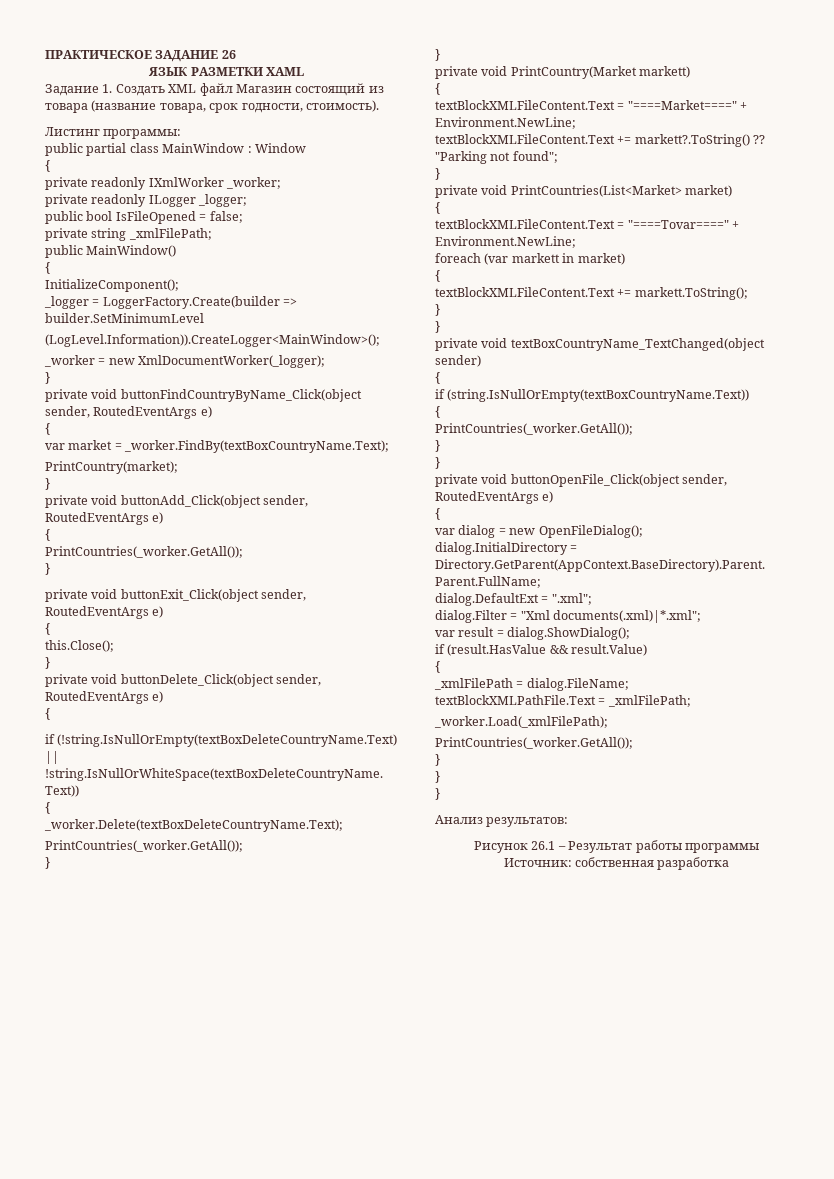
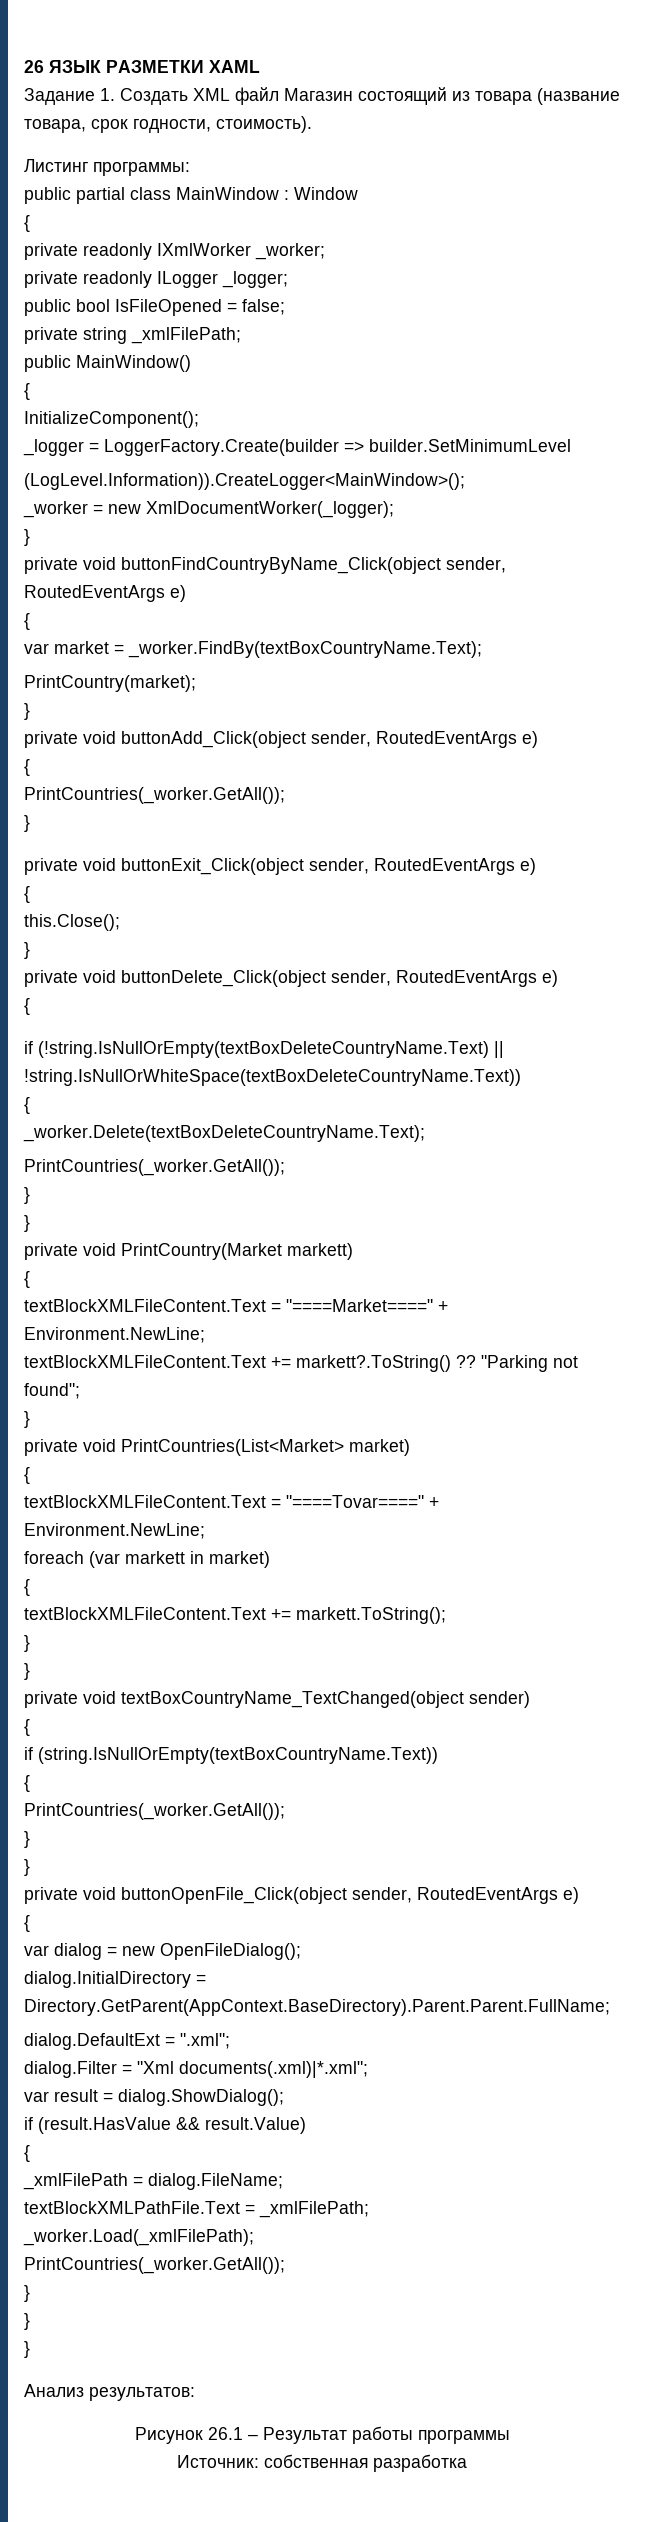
[45,50,219,62] ПРАКТИЧЕСКОЕ ЗАДАНИЕ -> (24, 66) none
(236, 54) // -> (44, 66) none

